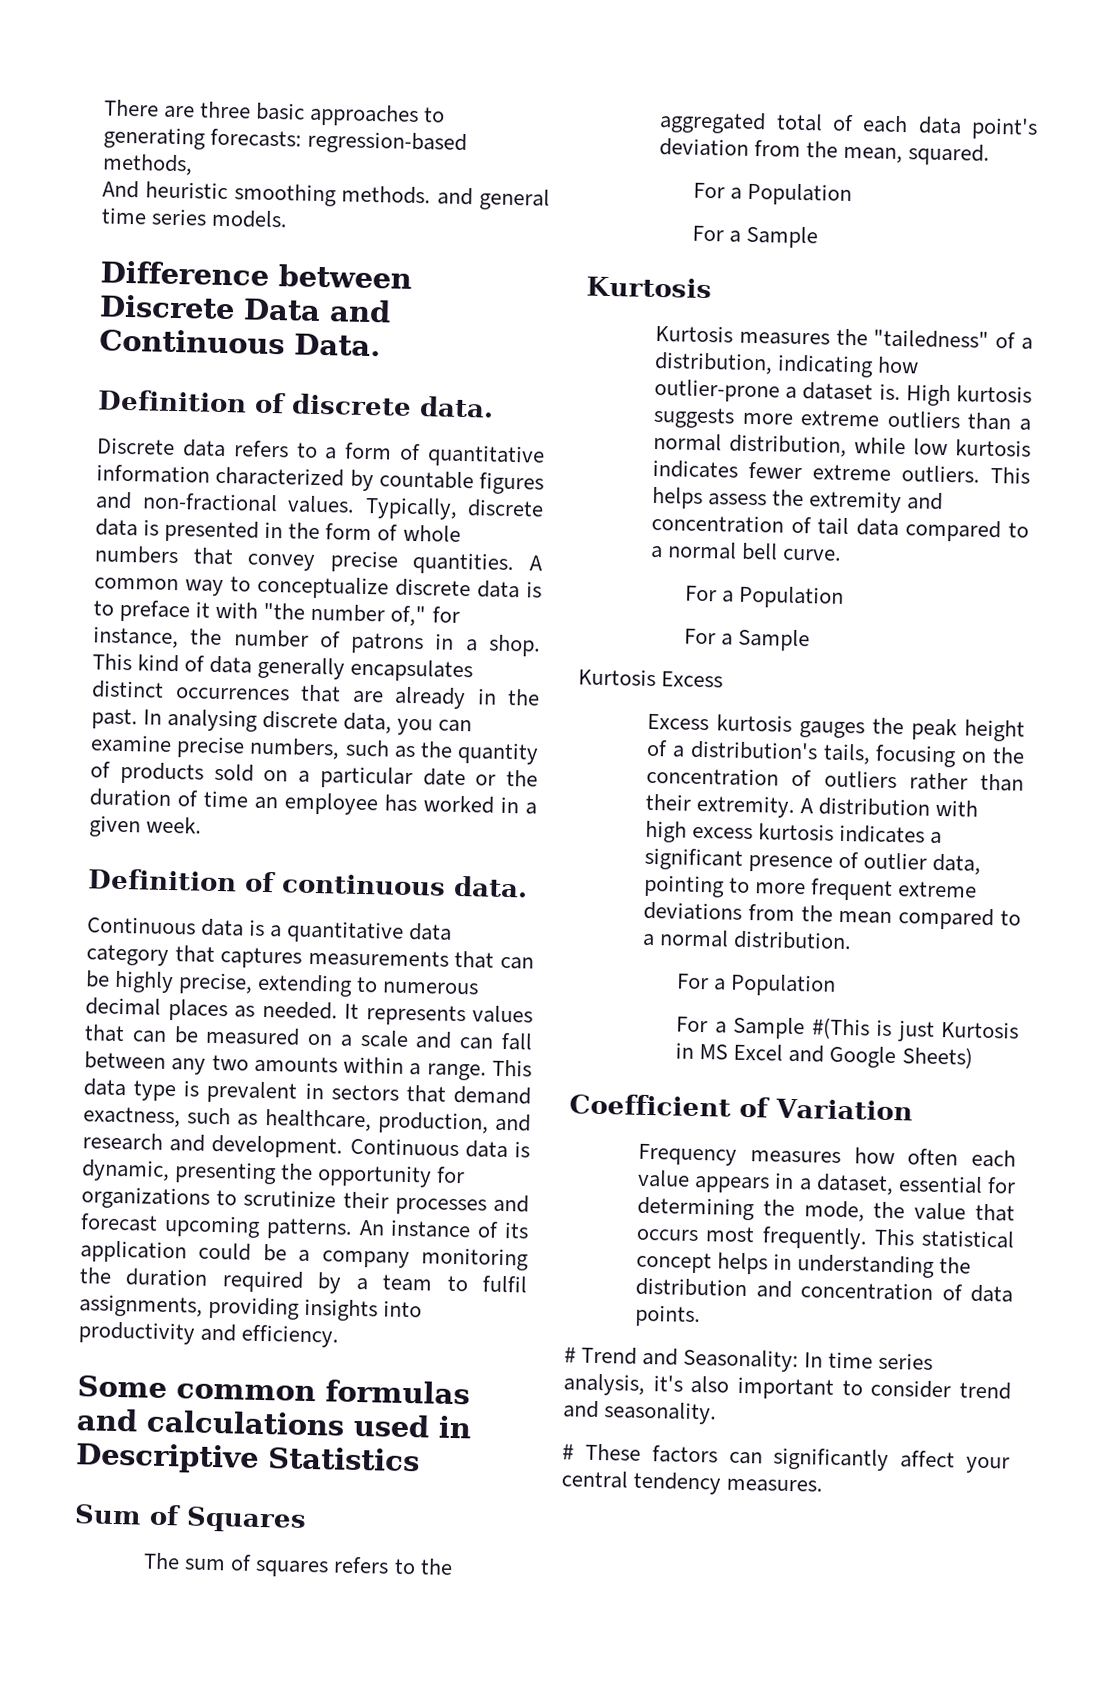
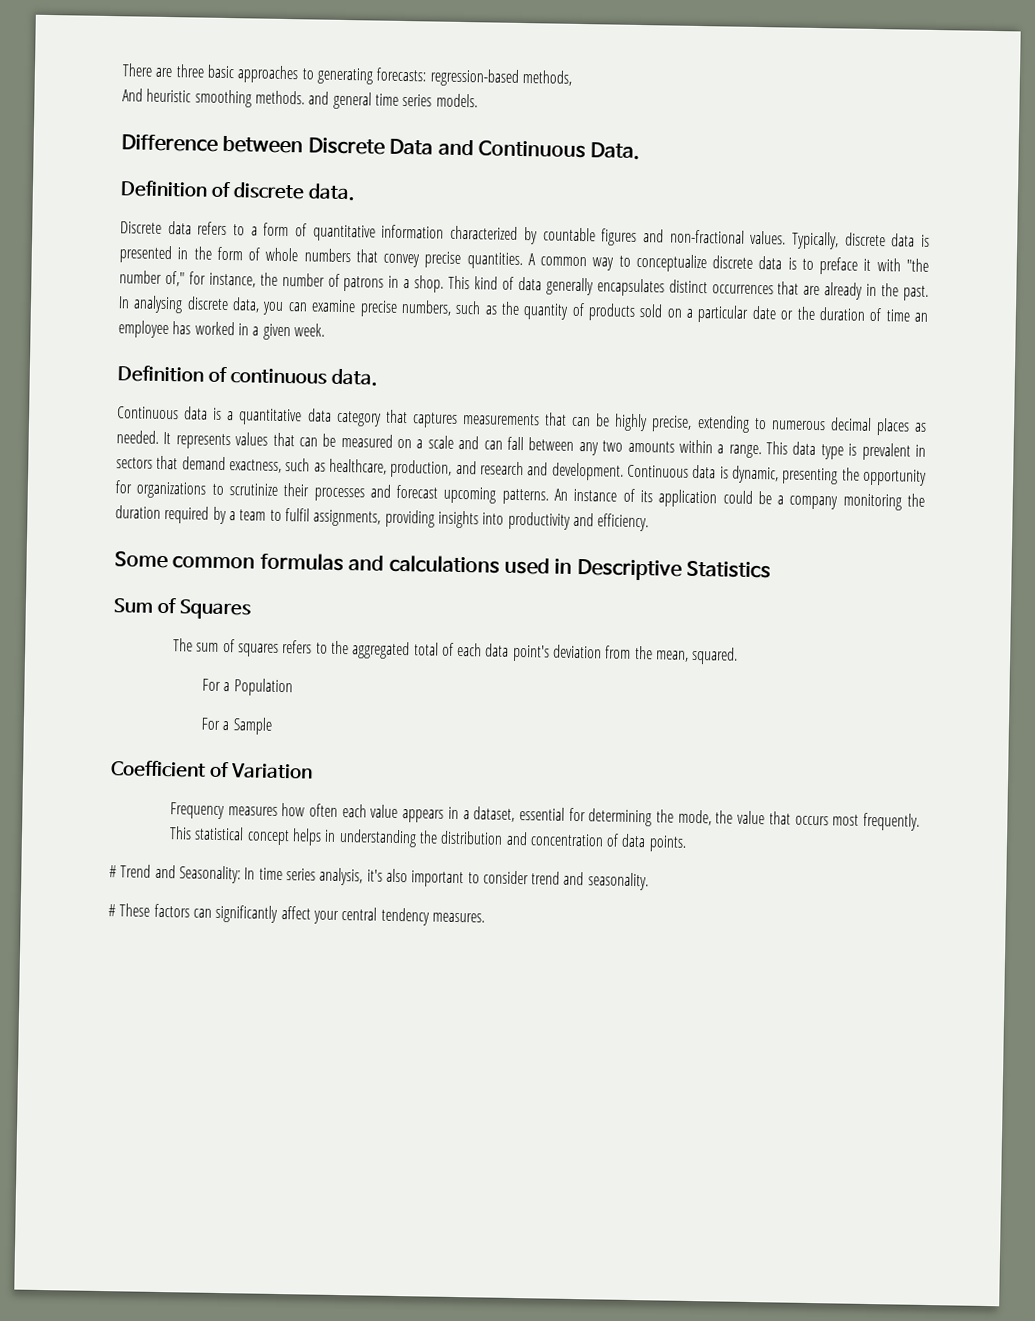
[586,276,712,299] [655,324,1033,350] [654,351,920,378] [654,378,1032,407] [653,406,1031,431] [653,432,1031,457] [652,459,1030,484] [652,486,944,514] [651,513,1029,543] [650,541,843,561] [685,585,845,609] [684,628,811,652] [578,668,724,688] [647,713,1025,742] [646,739,1025,768] [646,766,1024,792] [645,793,979,818] [645,820,943,845] [644,847,982,875] [643,874,978,902] [643,901,1021,931] [642,929,853,951] [677,973,837,997] [676,1016,1019,1042] [675,1042,973,1069] // Kurtosis // Kurtosis measures the "tailedness" of a distribution, indicating how outlier-prone a dataset is. High kurtosis suggests more extreme outliers than a normal distribution, while low kurtosis indicates fewer extreme outliers. This helps assess the extremity and concentration of tail data compared to a normal bell curve. // For a Population // For a Sample // Kurtosis Excess // Excess kurtosis gauges the peak height of a distribution's tails, focusing on the concentration of outliers rather than their extremity. A distribution with high excess kurtosis indicates a significant presence of outlier data, pointing to more frequent extreme deviations from the mean compared to a normal distribution. // For a Population // For a Sample #(This is just Kurtosis in MS Excel and Google Sheets) -> (272, 726) none

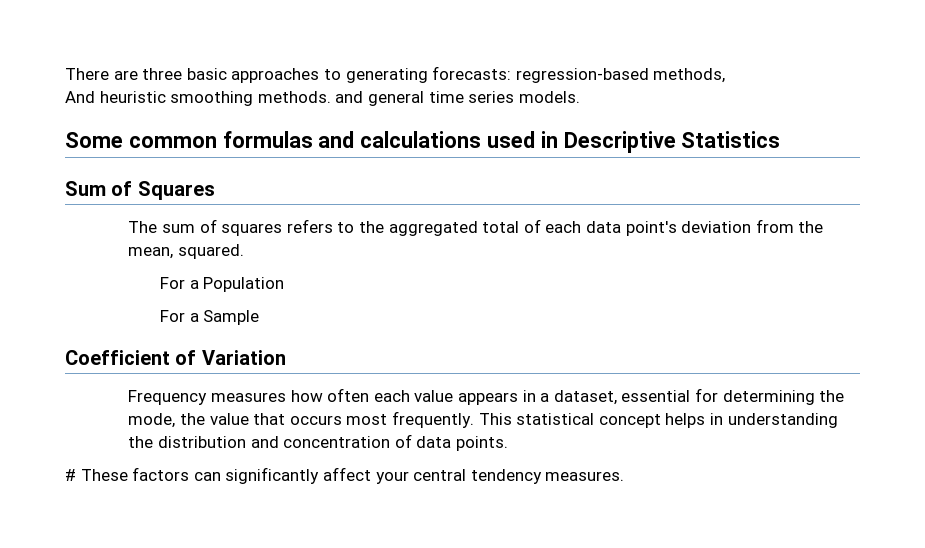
[121,134,641,161] [120,180,356,202] [120,221,931,250] [119,245,929,275] [119,270,929,301] [118,295,929,323] [118,320,325,341] [117,365,378,387] [117,406,928,436] [116,430,926,461] [116,455,928,486] [115,480,925,511] [115,505,650,532] // Difference between Discrete Data and Continuous Data. // Definition of discrete data. // Discrete data refers to a form of quantitative information characterized by countable figures and non-fractional values. Typically, discrete data is presented in the form of whole numbers that convey precise quantities. A common way to conceptualize discrete data is to preface it with "the number of," for instance, the number of patrons in a shop. This kind of data generally encapsulates distinct occurrences that are already in the past. In analysing discrete data, you can examine precise numbers, such as the quantity of products sold on a particular date or the duration of time an employee has worked in a given week. // Definition of continuous data. // Continuous data is a quantitative data category that captures measurements that can be highly precise, extending to numerous decimal places as needed. It represents values that can be measured on a scale and can fall between any two amounts within a range. This data type is prevalent in sectors that demand exactness, such as healthcare, production, and research and development. Continuous data is dynamic, presenting the opportunity for organizations to scrutinize their processes and forecast upcoming patterns. An instance of its application could be a company monitoring the duration required by a team to fulfil assignments, providing insights into productivity and efficiency. -> (580, 97) none
[109,864,649,891] // # Trend and Seasonality: In time series analysis, it's also important to consider trend and seasonality. -> (509, 443) none

